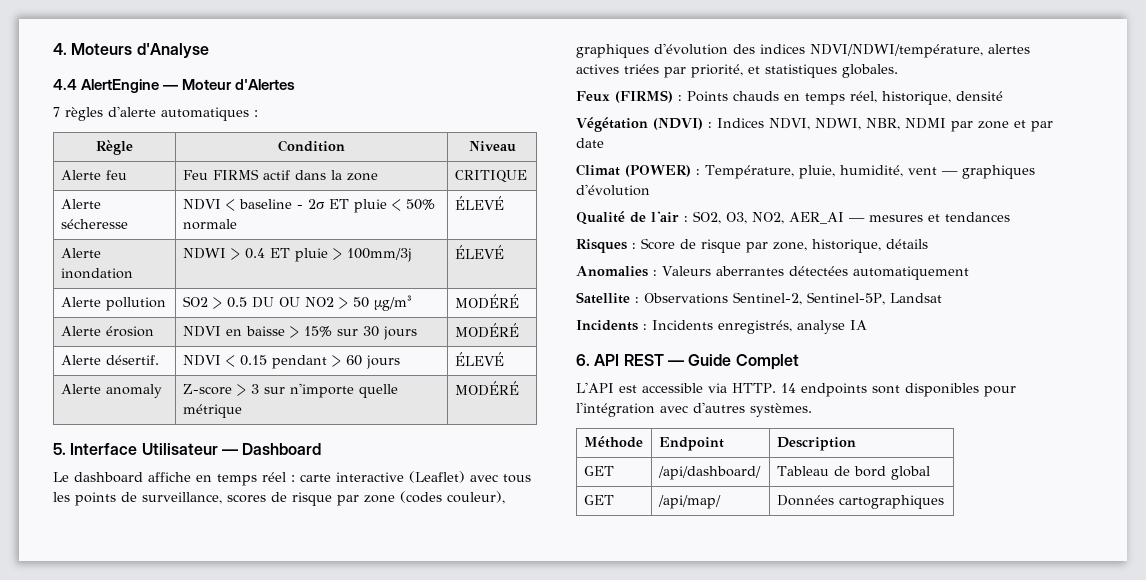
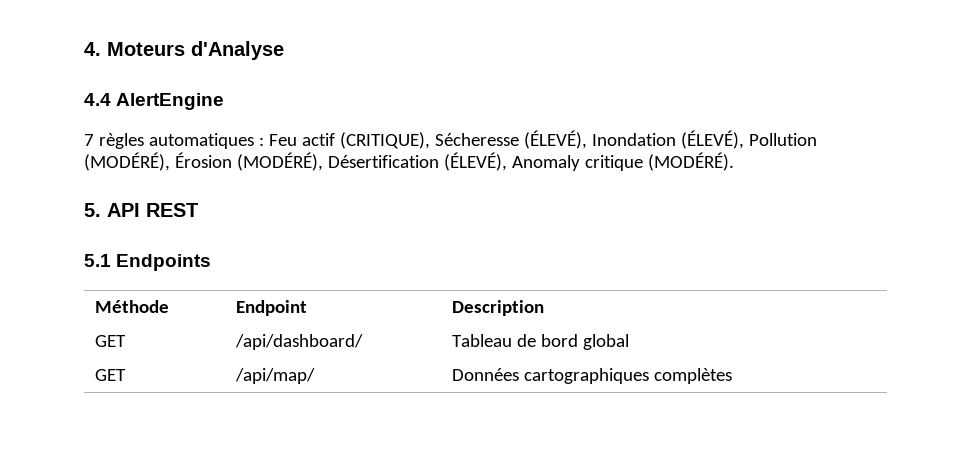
[163,79,296,90] — Moteur d'Alertes -> (225, 101) none
[108,106,156,117] d'alerte -> (144, 141) none
[96,140,133,155] [278,140,345,152] [468,141,516,152] [60,170,127,180] [182,169,378,181] [454,170,527,183] [60,199,101,209] [60,219,128,229] [182,199,435,213] [182,219,237,230] [454,196,504,210] [60,248,101,258] [60,268,133,279] [182,248,412,262] [454,245,504,259] [60,297,166,311] [182,295,412,311] [454,294,519,309] [60,326,154,337] [182,326,417,340] [454,323,519,338] [60,355,159,365] [182,355,400,369] [454,352,504,366] [60,384,162,398] [182,383,398,398] [182,404,242,418] [454,381,519,396] [53,443,322,455] [53,471,531,486] [53,491,505,506] [576,43,1030,58] [576,64,898,78] [576,90,1003,105] [576,117,1053,132] [576,138,604,148] [576,164,1035,179] [576,184,650,196] [576,211,1010,225] [576,238,928,253] [576,266,969,280] [576,292,942,305] [576,320,867,334] [576,354,799,370] [576,382,1016,397] [576,402,812,417] // Règle | Condition | Niveau // Alerte feu | Feu FIRMS actif dans la zone | CRITIQUE // Alerte sécheresse | NDVI < baseline - 2σ ET pluie < 50% normale | ÉLEVÉ // Alerte inondation | NDWI > 0.4 ET pluie > 100mm/3j | ÉLEVÉ // Alerte pollution | SO2 > 0.5 DU OU NO2 > 50 µg/m³ | MODÉRÉ // Alerte érosion | NDVI en baisse > 15% sur 30 jours | MODÉRÉ // Alerte désertif. | NDVI < 0.15 pendant > 60 jours | ÉLEVÉ // Alerte anomaly | Z-score > 3 sur n'importe quelle métrique | MODÉRÉ // 5. Interface Utilisateur — Dashboard // Le dashboard affiche en temps réel : carte interactive (Leaflet) avec tous les points de surveillance, scores de risque par zone (codes couleur), graphiques d'évolution des indices NDVI/NDWI/température, alertes actives triées par priorité, et statistiques globales. // Feux (FIRMS) : Points chauds en temps réel, historique, densité // Végétation (NDVI) : Indices NDVI, NDWI, NBR, NDMI par zone et par date // Climat (POWER) : Température, pluie, humidité, vent — graphiques d'évolution // Qualité de l'air : SO2, O3, NO2, AER_AI — mesures et tendances // Risques : Score de risque par zone, historique, détails // Anomalies : Valeurs aberrantes détectées automatiquement // Satellite : Observations Sentinel-2, Sentinel-5P, Landsat // Incidents : Incidents enregistrés, analyse IA // 6. API REST — Guide Complet // L'API est accessible via HTTP. 14 endpoints sont disponibles pour l'intégration avec d'autres systèmes. -> [268,130,817,149] [84,152,734,171] [84,203,198,217] [84,254,212,271] Feu actif (CRITIQUE), Sécheresse (ÉLEVÉ), Inondation (ÉLEVÉ), Pollution (MODÉRÉ), Érosion (MODÉRÉ), Désertification (ÉLEVÉ), Anomaly critique (MODÉRÉ). // 5. API REST // 5.1 Endpoints
(944, 502) none -> [654,368,733,384] complètes

